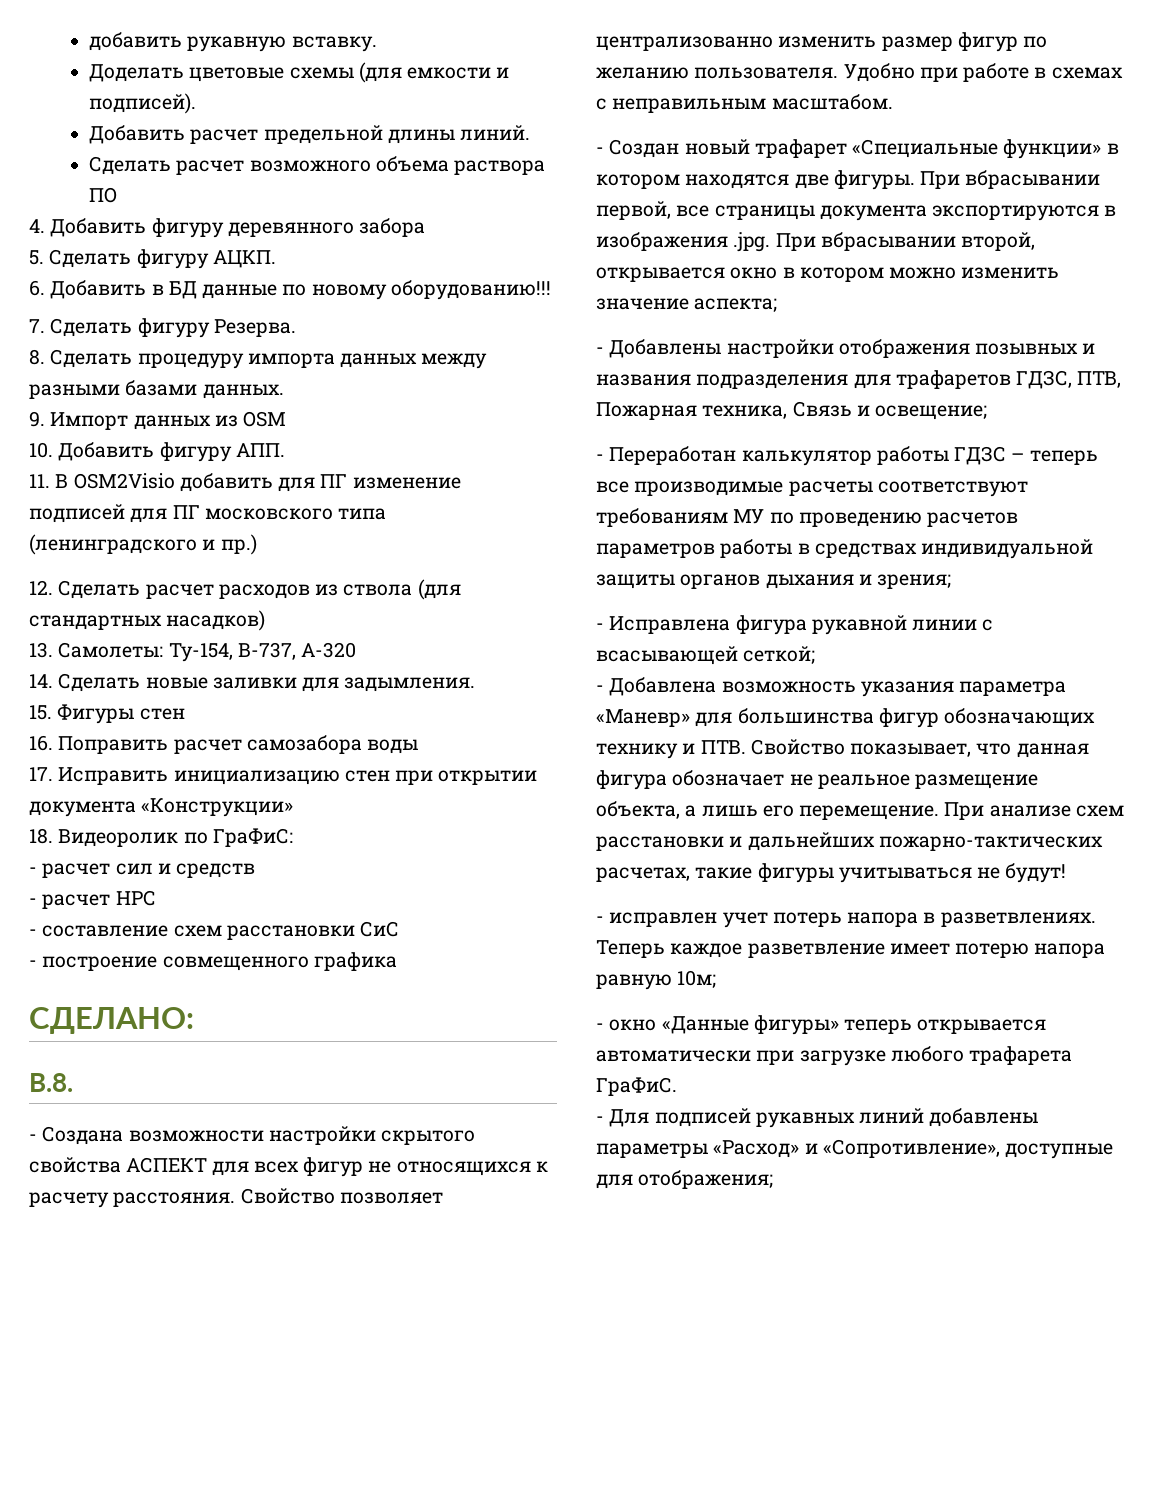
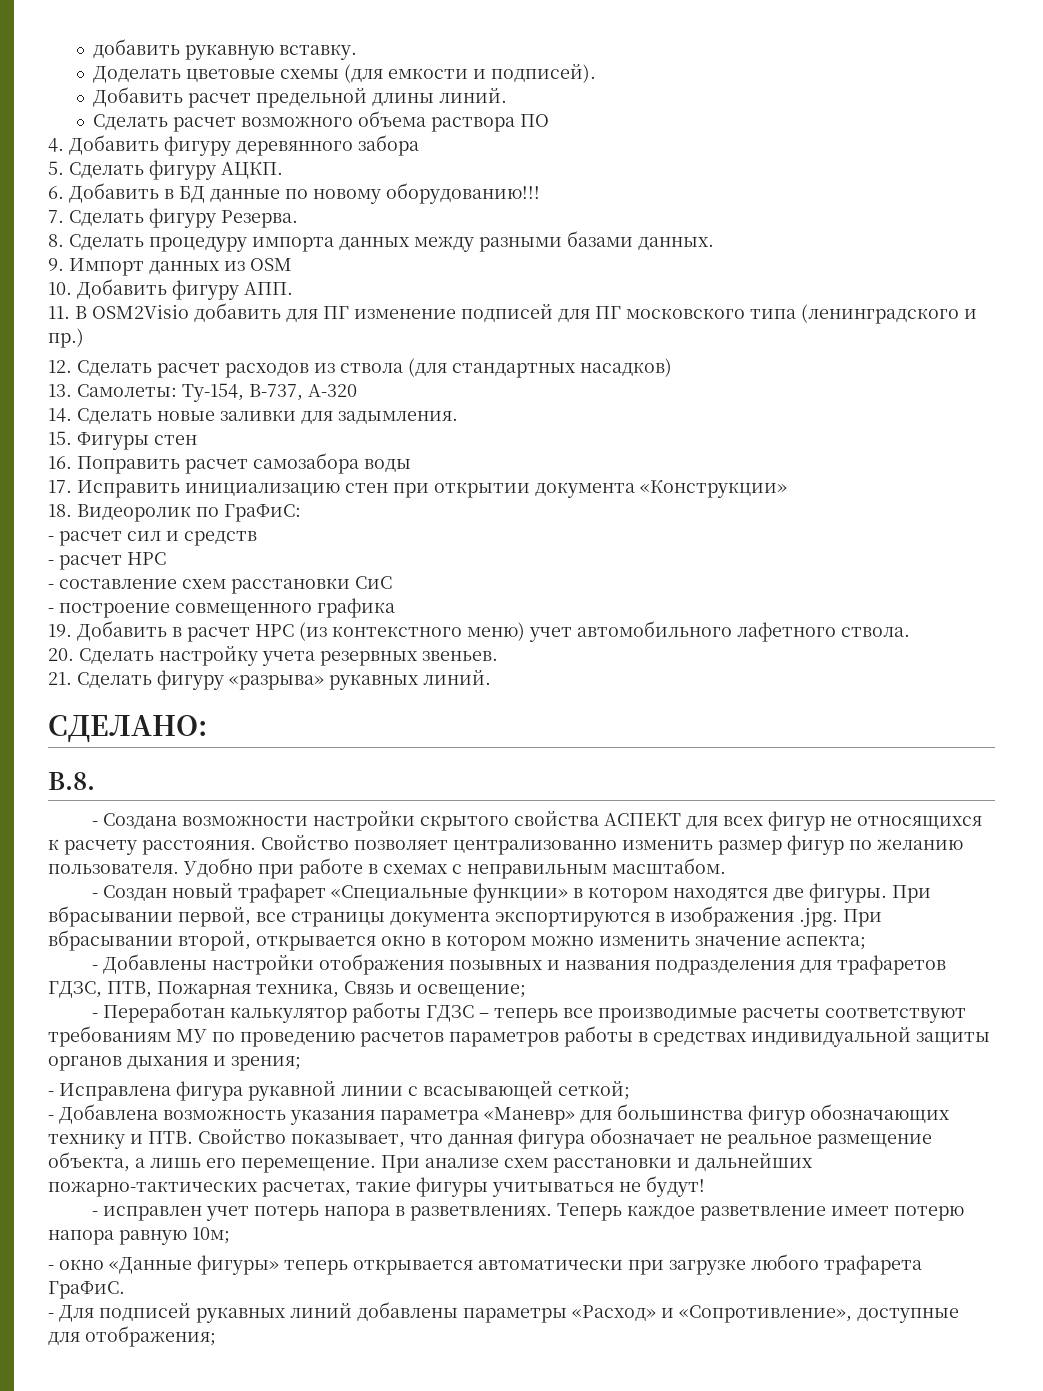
(397, 961) none -> [48,621,910,642] [48,646,498,666] [48,670,491,690] // 19. Добавить в расчет НРС (из контекстного меню) учет автомобильного лафетного ствола. // 20. Сделать настройку учета резервных звеньев. // 21. Сделать фигуру «разрыва» рукавных линий.

